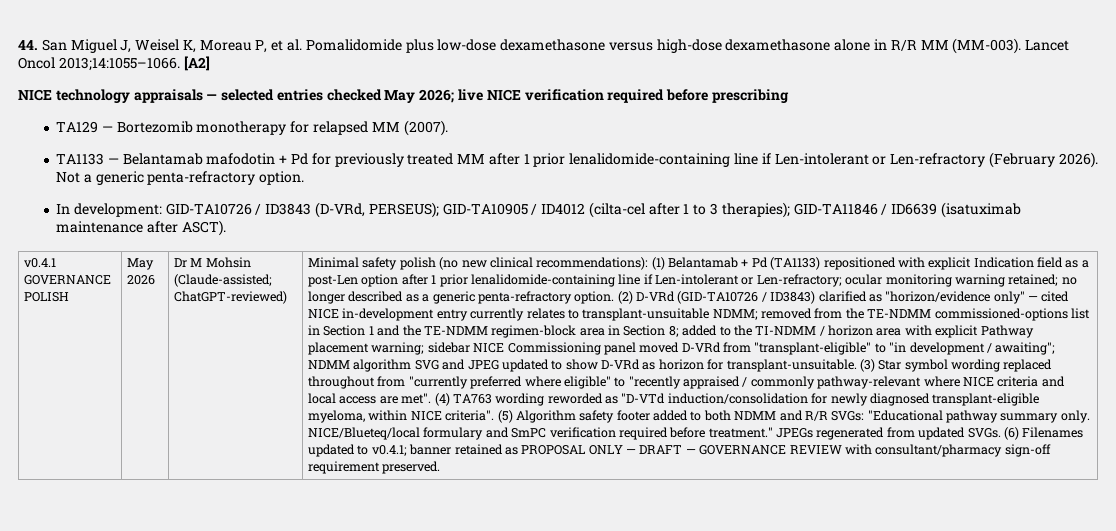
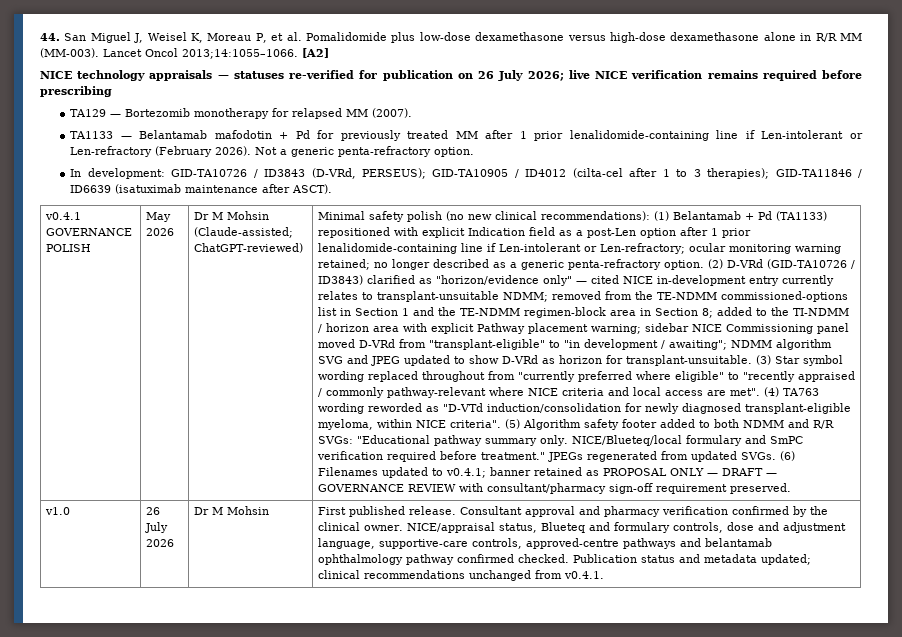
[221,89,416,103] selected entries checked May -> [233,70,524,81] statuses re-verified for publication on 26 July
(604, 95) none -> [707,70,758,79] remains
(441, 467) none -> [44,507,70,515] [145,507,160,515] [144,522,168,533] [145,539,174,547] [193,506,269,515] [317,506,828,517] [317,522,846,533] [317,538,772,549] [317,554,811,565] [317,570,604,581] // v1.0 | 26 July 2026 | Dr M Mohsin | First published release. Consultant approval and pharmacy verification confirmed by the clinical owner. NICE/appraisal status, Blueteq and formulary controls, dose and adjustment language, supportive-care controls, approved-centre pathways and belantamab ophthalmology pathway confirmed checked. Publication status and metadata updated; clinical recommendations unchanged from v0.4.1.

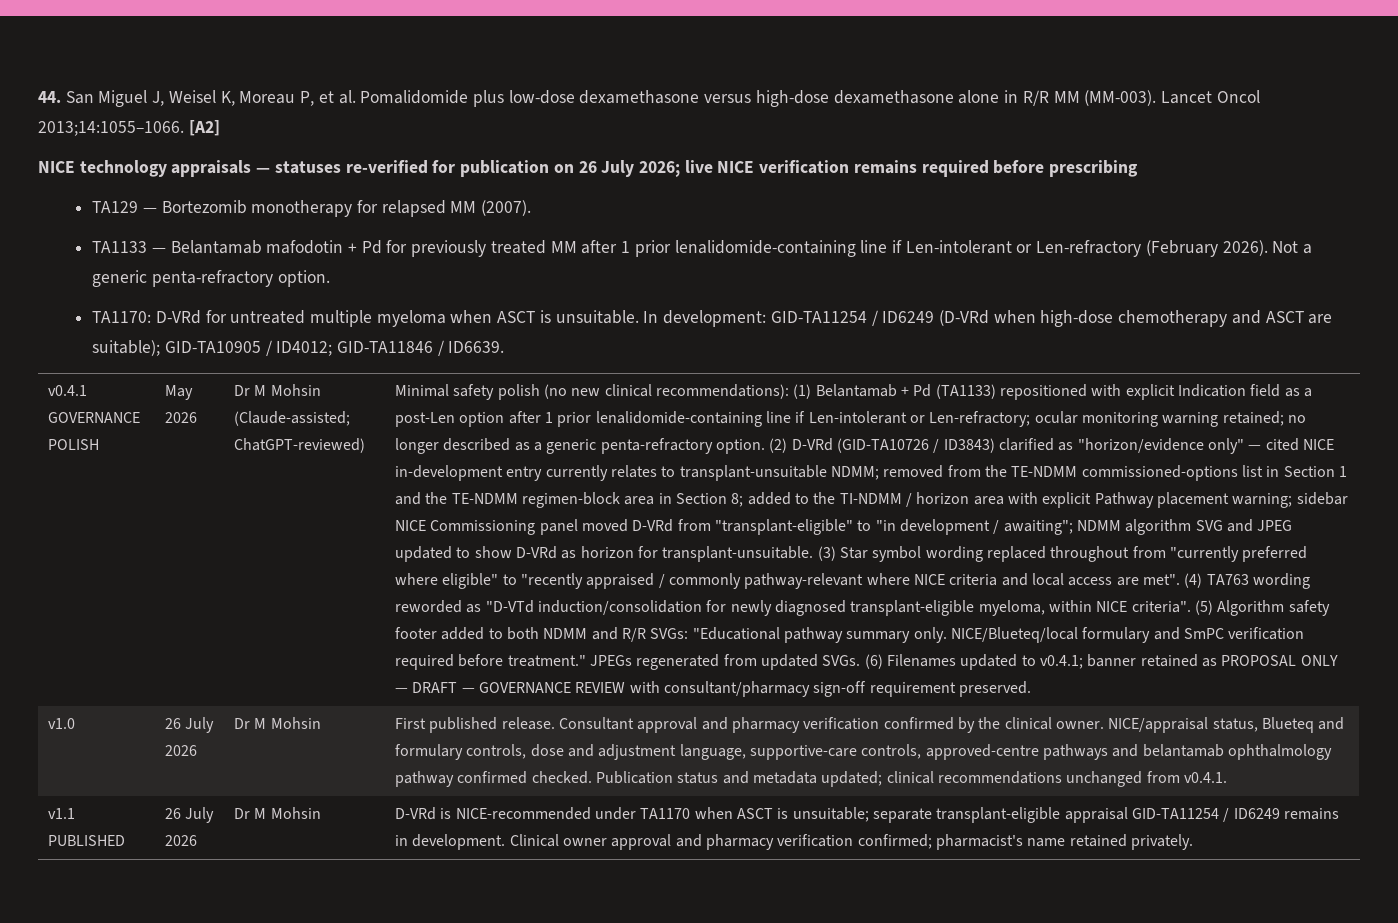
[70,168,862,179] [70,184,333,194] In development: GID-TA10726 / ID3843 (D-VRd, PERSEUS); GID-TA10905 / ID4012 (cilta-cel after 1 to 3 therapies); GID-TA11846 / ID6639 (isatuximab maintenance after ASCT). -> [92,310,1333,327] [92,340,505,356] TA1170: D-VRd for untreated multiple myeloma when ASCT is unsuitable. In development: GID-TA11254 / ID6249 (D-VRd when high-dose chemotherapy and ASCT are suitable); GID-TA10905 / ID4012; GID-TA11846 / ID6639.
(604, 575) none -> [48,808,76,819] [48,835,126,846] [165,807,215,823] [165,835,198,846] [234,807,321,819] [395,807,1339,823] [395,834,1194,850] // v1.1 PUBLISHED | 26 July 2026 | Dr M Mohsin | D-VRd is NICE-recommended under TA1170 when ASCT is unsuitable; separate transplant-eligible appraisal GID-TA11254 / ID6249 remains in development. Clinical owner approval and pharmacy verification confirmed; pharmacist's name retained privately.

